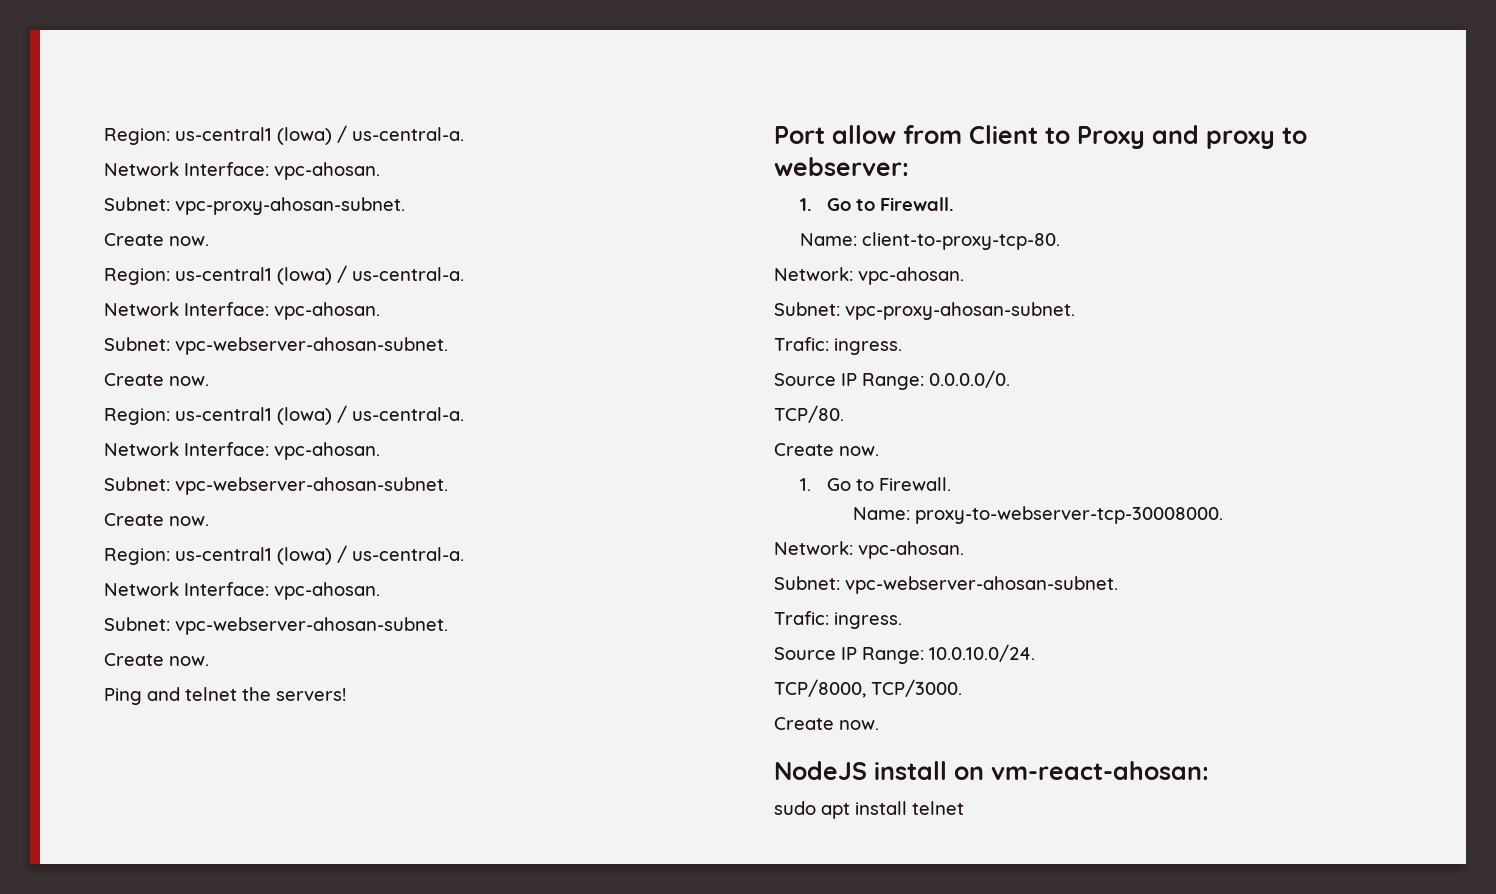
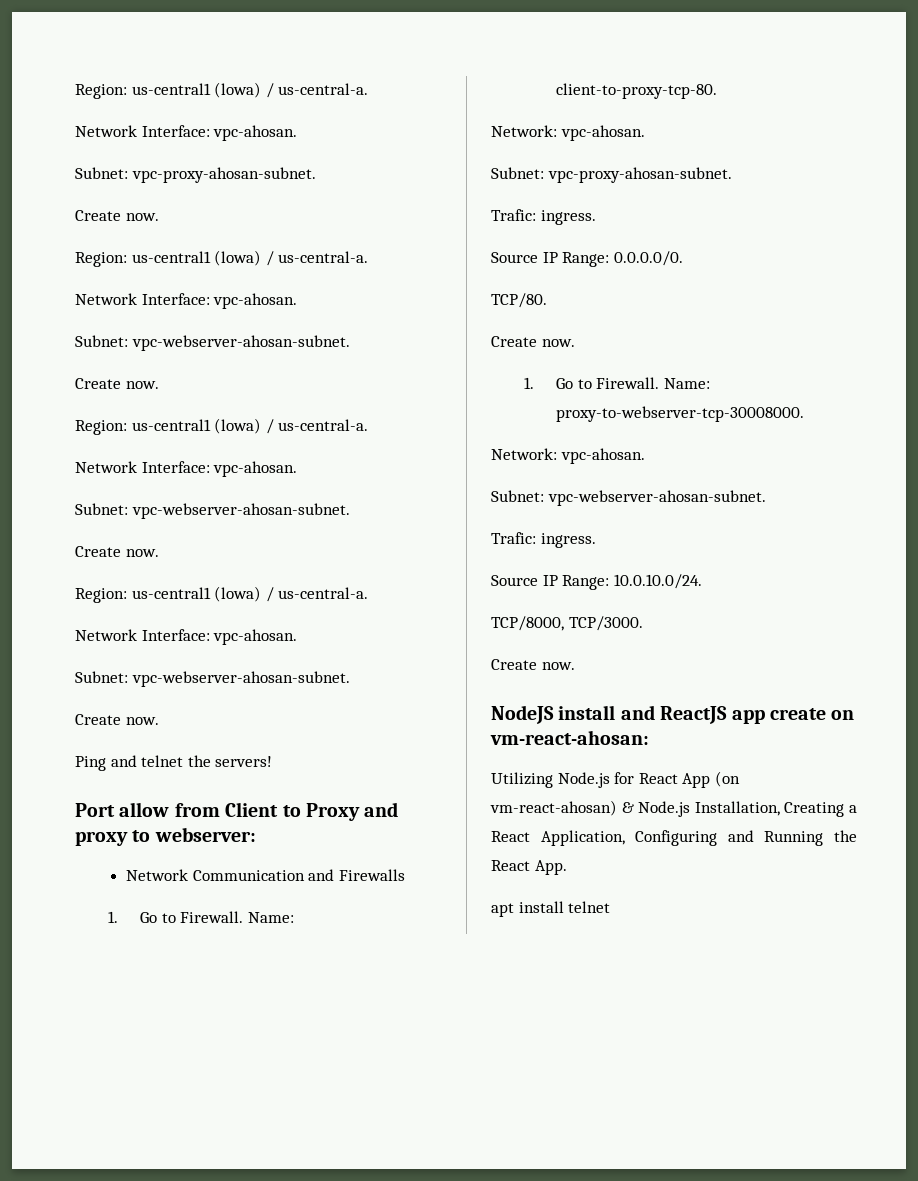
[800,197,954,211] // 1. Go to Firewall. // -> [126,869,406,881] [107,911,244,923] // Network Communication and Firewalls // 1. Go to Firewall.
(951, 484) // -> (660, 383) none
[954,761,1209,780] [774,801,816,815] on vm-react-ahosan: // sudo -> [620,705,855,724] [490,730,649,745] [491,771,740,788] [490,800,857,817] [491,830,857,846] [491,860,567,875] and ReactJS app create on vm-react-ahosan: // Utilizing Node.js for React App (on vm-react-ahosan) & Node.js Installation, Creating a React Application, Configuring and Running the React App. //

